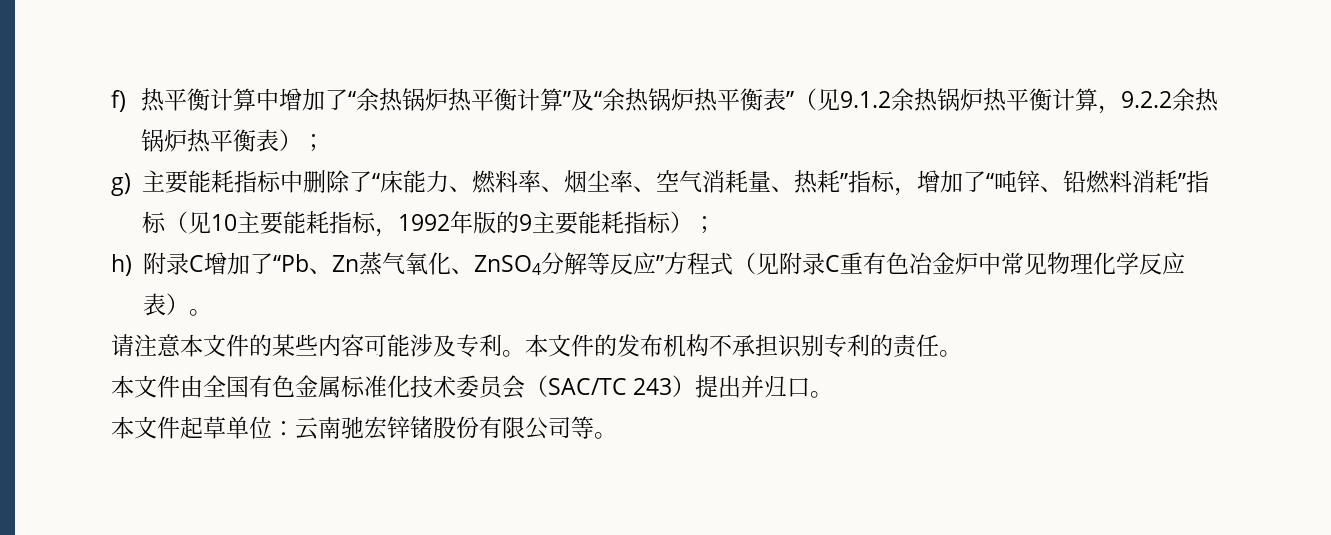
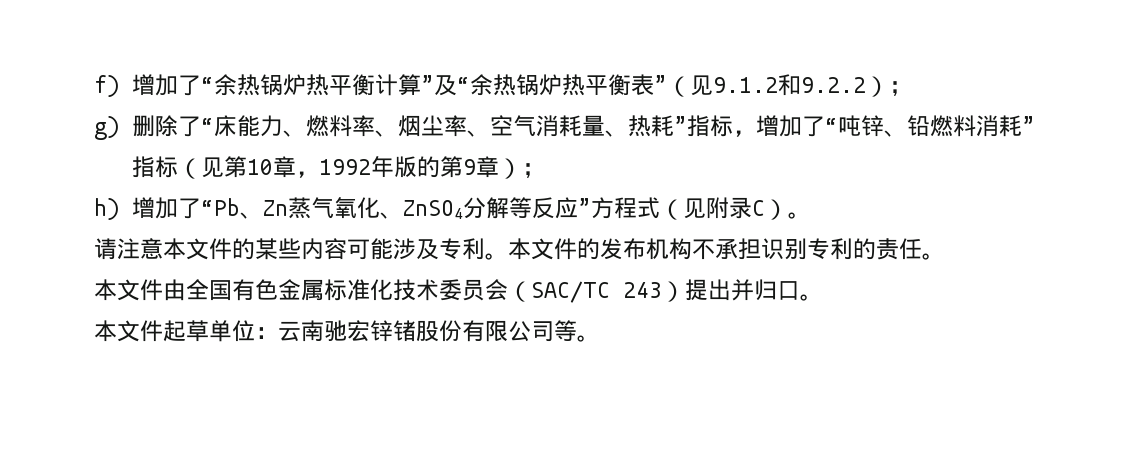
[141,88,280,112] 热平衡计算中 -> (120, 86) none
[891,88,1220,114] [141,129,280,153] 余热锅炉热平衡计算，9.2.2余热锅炉热平衡表 -> [778,74,867,96] 和9.2.2
[142,170,304,194] 主要能耗指标中 -> (120, 128) none
[211,211,672,237] 10主要能耗指标，1992年版的9主要能耗指标 -> [224,156,500,178] 第10章，1992年版的第9章
[143,252,205,275] 附录C -> (120, 209) none
[840,252,1186,275] [143,293,167,316] 重有色冶金炉中常见物理化学反应表 -> (766, 208) none

